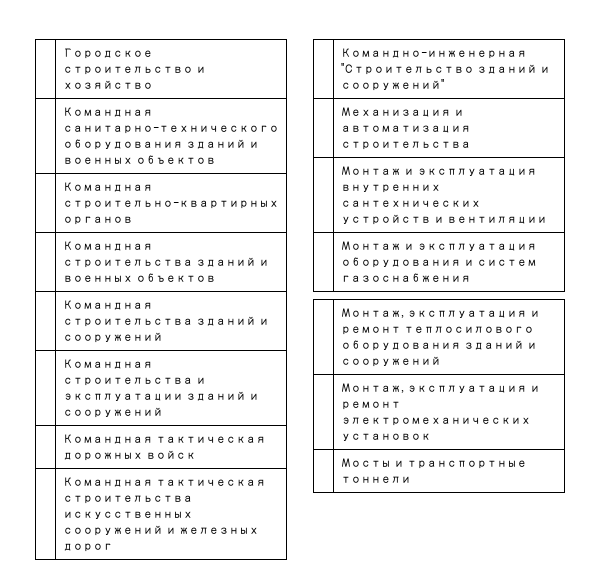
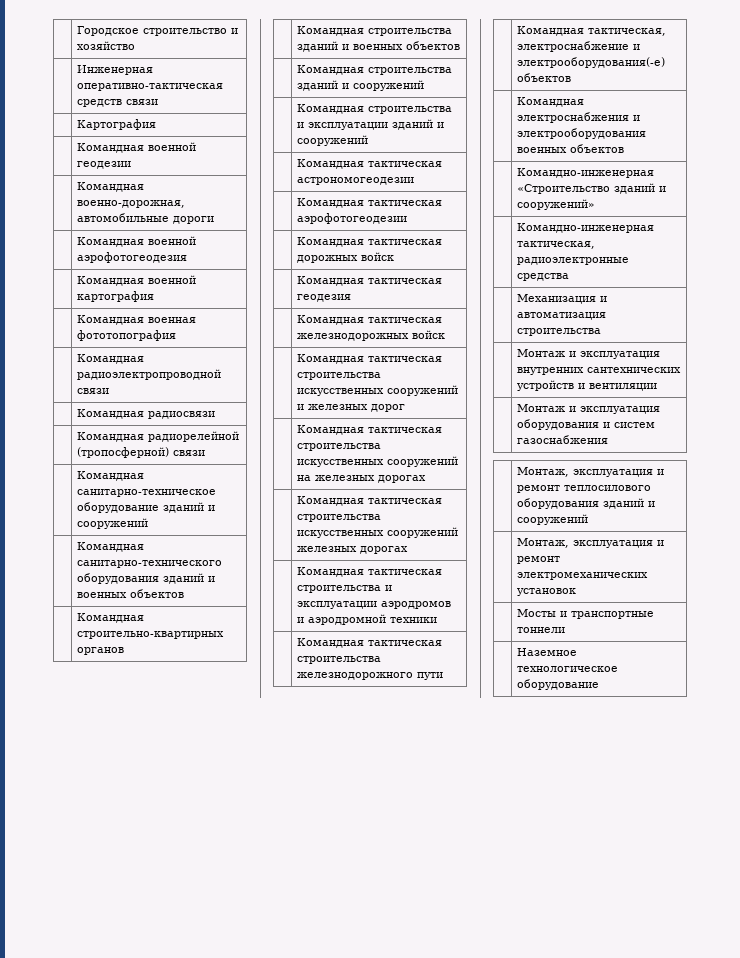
(153, 84) none -> [77,65,154,75] [77,83,224,91] [77,99,159,107] [77,119,157,130] [77,142,197,153] [77,161,132,169] [77,182,145,192] [77,200,186,208] [77,213,215,224] [77,236,197,247] [77,252,188,263] [77,275,197,286] [77,291,155,302] [77,315,197,325] [77,330,177,341] [77,354,145,364] [77,369,222,380] [77,388,110,394] [77,409,216,419] [77,431,240,442] [77,447,206,458] [77,471,145,481] [77,489,217,497] [77,502,216,513] [77,518,149,529] // | Инженерная оперативно-тактическая средств связи // | Картография // | Командная военной геодезии // | Командная военно-дорожная, автомобильные дороги // | Командная военной аэрофотогеодезия // | Командная военной картография // | Командная военная фототопография // | Командная радиоэлектропроводной связи // | Командная радиосвязи // | Командная радиорелейной (тропосферной) связи // | Командная санитарно-техническое оборудование зданий и сооружений
[62,452,143,461] дорожных -> [297,177,415,185] [297,198,443,208] [297,213,408,224] [297,237,443,247] [297,252,395,263] [297,276,443,286] [297,294,352,302] [297,315,443,325] [297,333,410,341] астрономогеодезии // | Командная тактическая аэрофотогеодезии // | Командная тактическая дорожных войск // | Командная тактическая геодезия // | Командная тактическая железнодорожных
[340,48,527,59] [340,63,550,75] [340,79,444,91] // | Командно-инженерная "Строительство зданий и сооружений" -> [297,425,443,435] [297,443,382,451] [297,456,459,467] [297,475,427,483] [297,496,443,506] [297,514,382,522] [297,527,459,538] [297,546,409,554] [297,567,443,577] [297,585,393,593] [297,601,452,609] [297,614,438,625] [297,638,443,648] [297,656,382,664] [297,672,444,680] [517,26,667,36] [517,41,641,52] [517,57,666,68] [517,73,572,82] [517,97,585,107] [517,112,641,123] [517,128,647,139] [517,144,625,153] [517,168,655,178] [517,183,667,194] [517,199,596,210] [517,223,655,233] [517,241,596,249] [517,257,630,265] [517,273,570,281] // | Командная тактическая строительства искусственных сооружений на железных дорогах // | Командная тактическая строительства искусственных сооружений железных дорогах // | Командная тактическая строительства и эксплуатации аэродромов и аэродромной техники // | Командная тактическая строительства железнодорожного пути // | Командная тактическая, электроснабжение и электрооборудования(-е) объектов // | Командная электроснабжения и электрооборудования военных объектов // | Командно-инженерная «Строительство зданий и сооружений» // | Командно-инженерная тактическая, радиоэлектронные средства
(411, 479) none -> [517,648,578,656] [517,666,619,672] [517,679,600,690] // | Наземное технологическое оборудование

